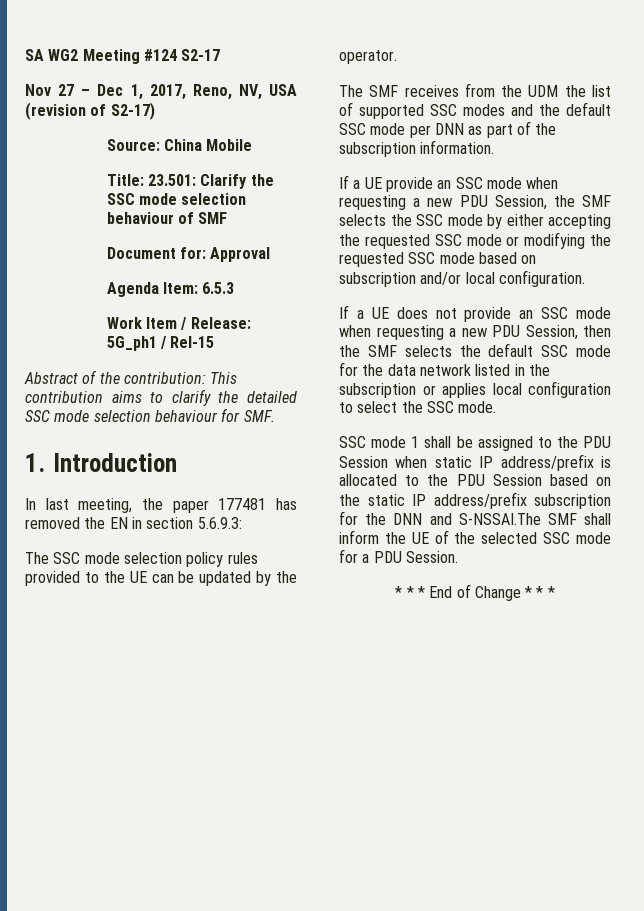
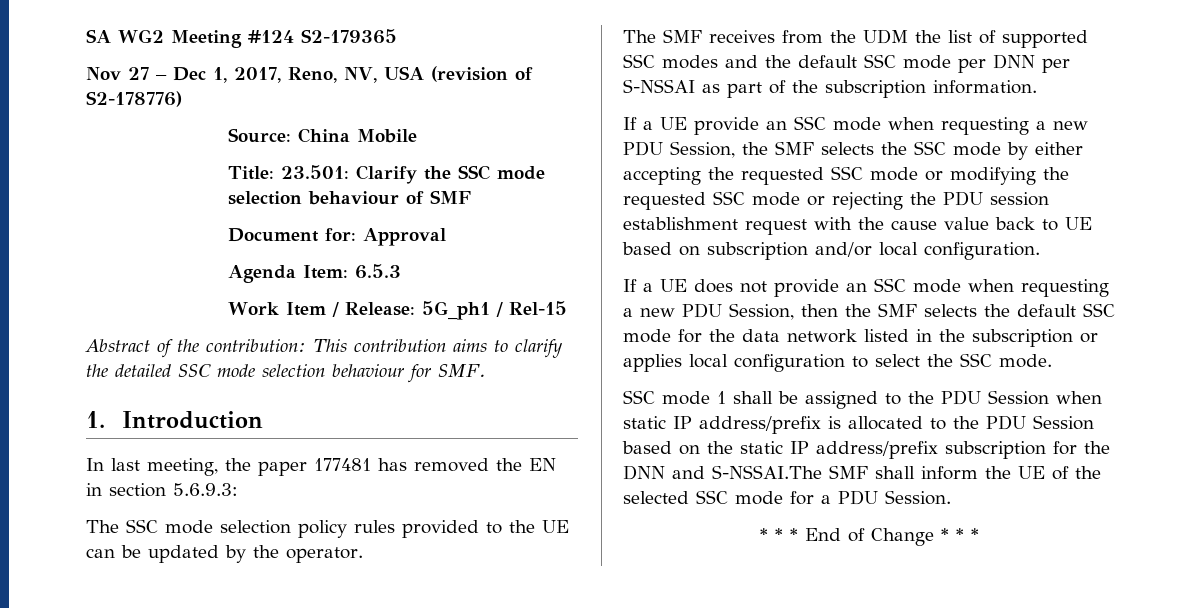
[181,49,221,61] S2-17 -> [301,29,397,44] S2-179365
[110,102,155,120] S2-17) -> [86,91,182,107] S2-178776)
(464, 129) none -> [1042,58,1070,73] [623,79,695,93] per S-NSSAI
(475, 258) none -> [807,191,1049,210] [623,217,1092,235] or rejecting the PDU session establishment request with the cause value back to UE

